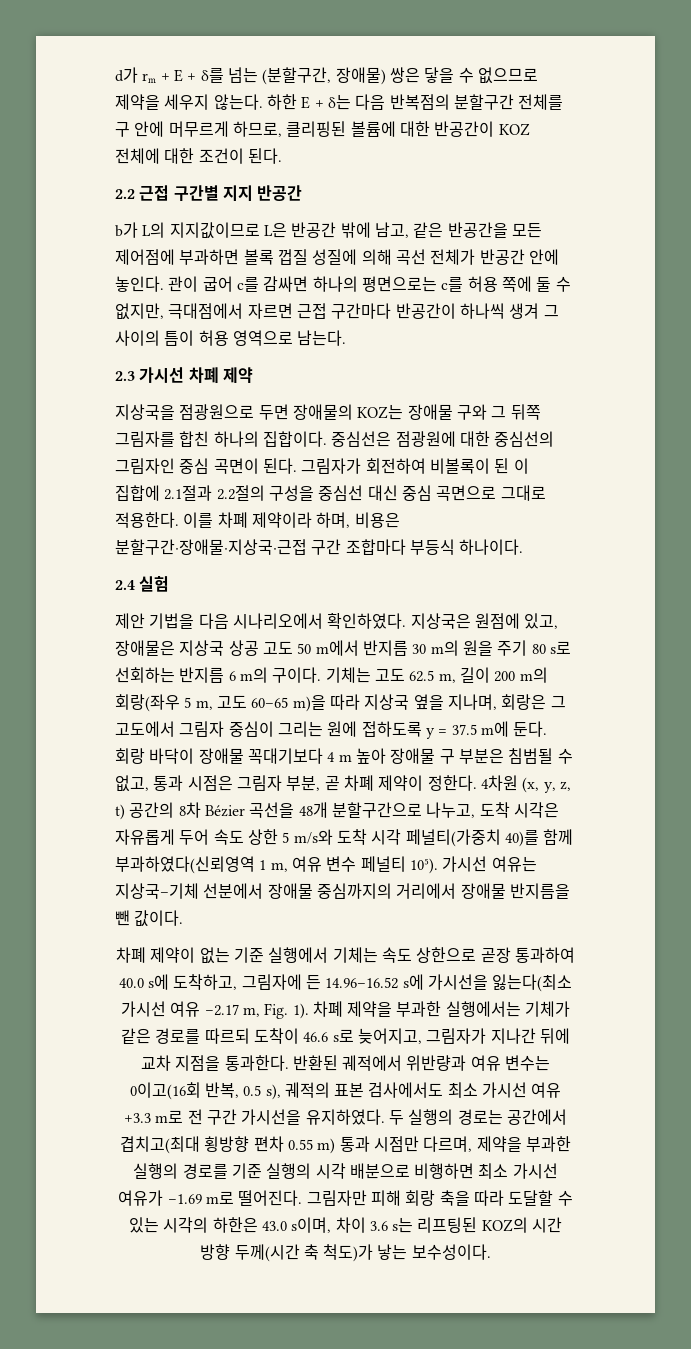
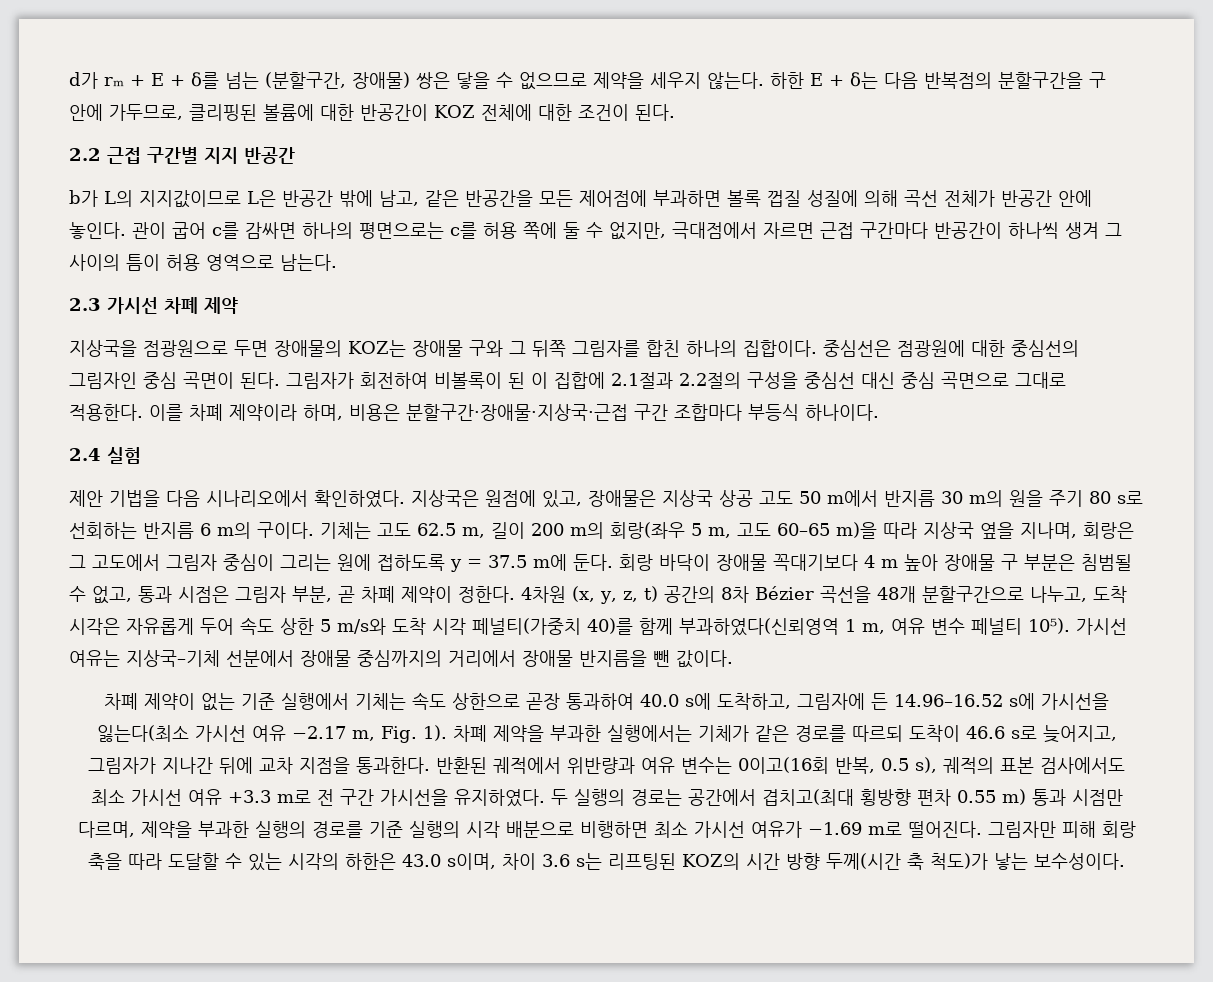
[453,94,564,110] [115,121,282,137] 분할구간 전체를 구 안에 머무르게 하므로, -> [998,72,1106,89] [69,104,183,121] 분할구간을 구 안에 가두므로,

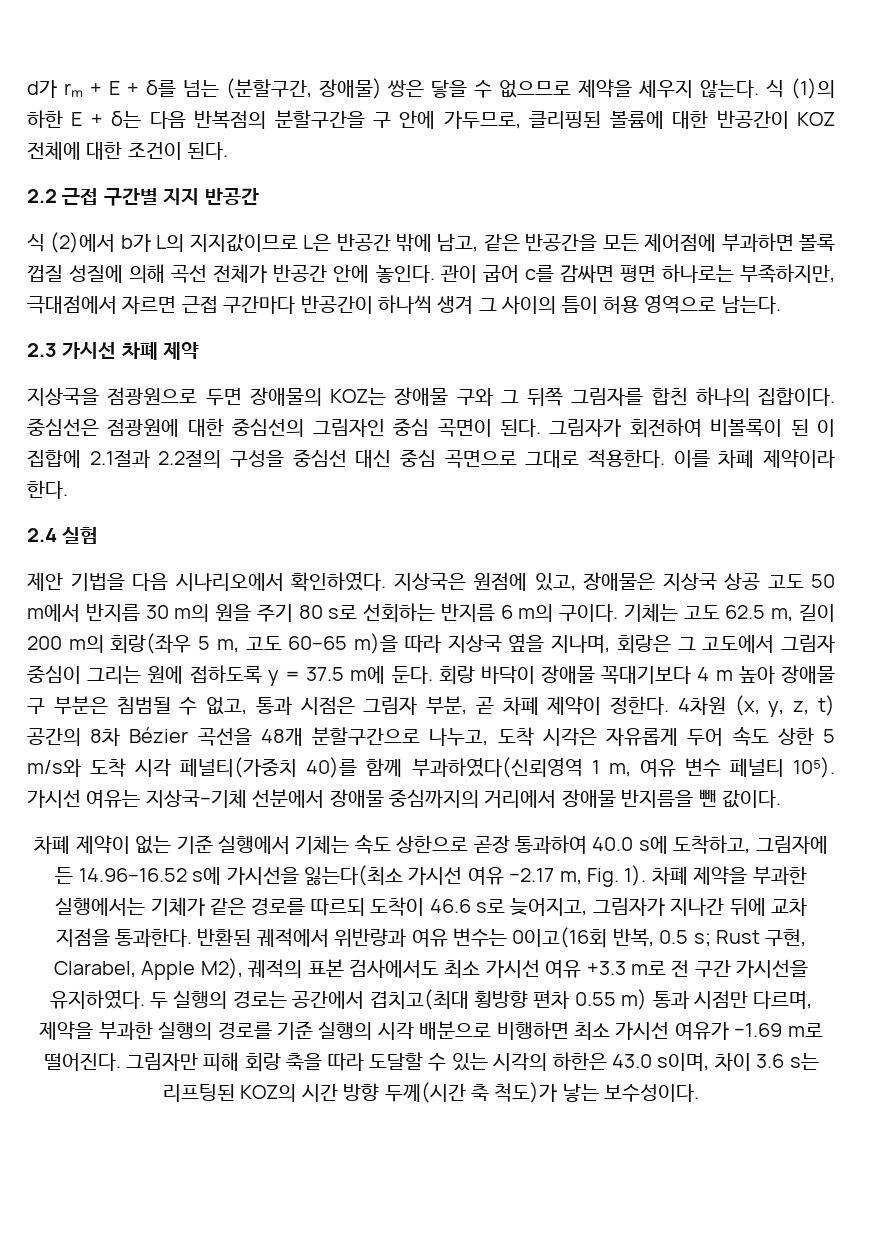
(764, 80) none -> [766,78,836,99] 식 (1)의
(295, 155) none -> [27,232,116,253] 식 (2)에서
[302,222,666,240] 하나의 평면으로는 c를 허용 쪽에 둘 수 없지만, -> [619,264,835,283] 평면 하나로는 부족하지만,
[303,404,879,421] 하며, 비용은 분할구간·장애물·지상국·근접 구간 조합마다 부등식 하나이다. -> [27,480,68,499] 한다.
[915,757,937,773] s), -> [693,929,807,947] [53,958,243,980] s; Rust 구현, Clarabel, Apple M2),

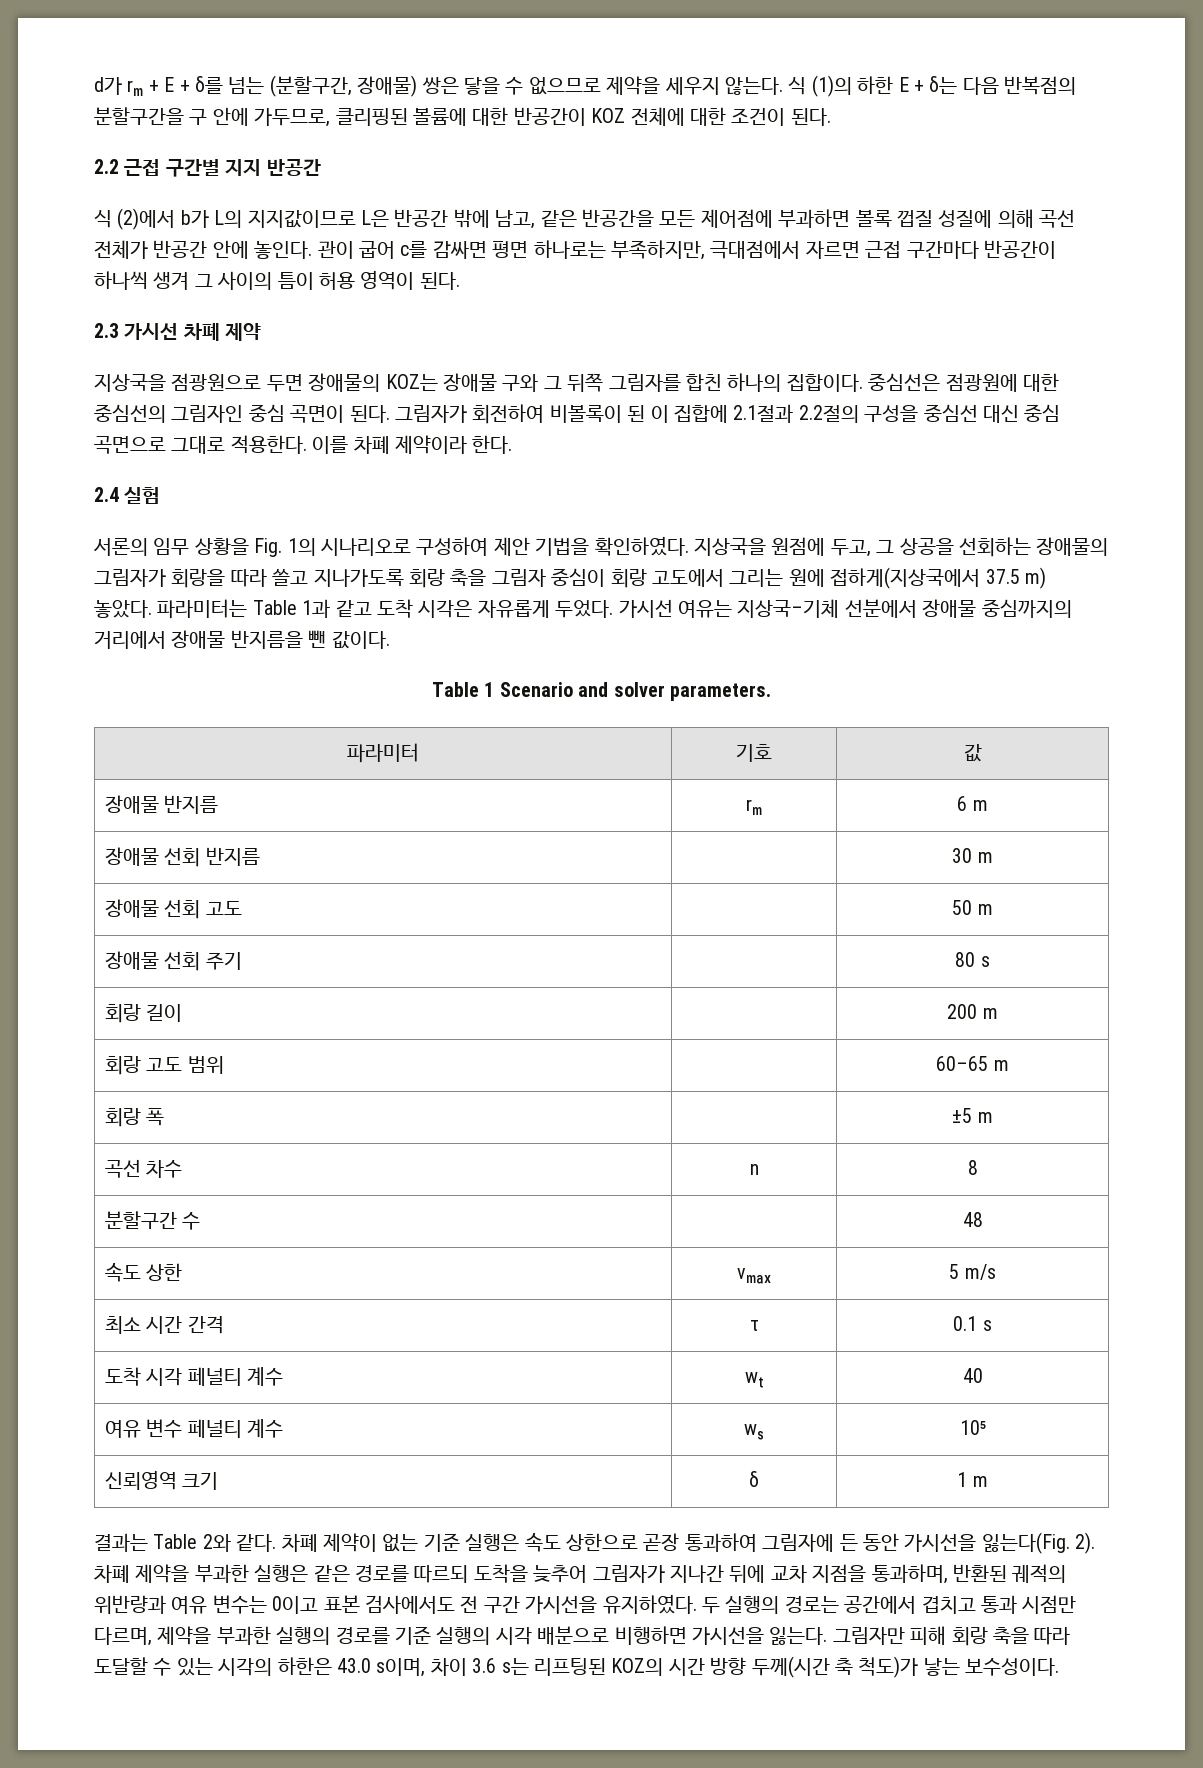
[644,294,781,314] 영역으로 남는다. -> [360,270,460,290] 영역이 된다.
[27,571,835,591] [27,603,835,623] [27,633,836,654] [27,665,835,686] [27,695,835,717] [27,726,836,746] [27,757,836,778] 제안 기법을 다음 시나리오에서 확인하였다. 지상국은 원점에 있고, 장애물은 지상국 상공 고도 50 m에서 반지름 30 m의 원을 주기 80 s로 선회하는 반지름 6 m의 구이다. 기체는 고도 62.5 m, 길이 200 m의 회랑(좌우 5 m, 고도 60–65 m)을 따라 지상국 옆을 지나며, 회랑은 그 고도에서 그림자 중심이 그리는 원에 접하도록 y = 37.5 m에 둔다. 회랑 바닥이 장애물 꼭대기보다 4 m 높아 장애물 구 부분은 침범될 수 없고, 통과 시점은 그림자 부분, 곧 차폐 제약이 정한다. 4차원 (x, y, z, t) 공간의 8차 Bézier 곡선을 48개 분할구간으로 나누고, 도착 시각은 자유롭게 두어 속도 상한 5 m/s와 도착 시각 페널티(가중치 40)를 함께 부과하였다(신뢰영역 1 m, 여유 변수 페널티 10⁵). -> [93,536,1109,557] [94,567,1046,589] [94,599,614,619] 서론의 임무 상황을 Fig. 1의 시나리오로 구성하여 제안 기법을 확인하였다. 지상국을 원점에 두고, 그 상공을 선회하는 장애물의 그림자가 회랑을 따라 쓸고 지나가도록 회랑 축을 그림자 중심이 회랑 고도에서 그리는 원에 접하게(지상국에서 37.5 m) 놓았다. 파라미터는 Table 1과 같고 도착 시각은 자유롭게 두었다.
(781, 799) none -> [432,682,771,701] [347,743,419,763] [736,744,772,762] [963,744,982,762] [104,795,219,814] [746,799,762,815] [957,796,988,811] [104,847,260,867] [952,848,993,863] [104,899,242,919] [952,900,993,915] [104,951,242,971] [955,952,990,967] [104,1004,183,1023] [947,1004,998,1019] [104,1056,224,1075] [936,1056,1009,1071] [104,1108,165,1127] [952,1108,993,1123] [104,1159,183,1178] [749,1164,759,1175] [967,1160,978,1175] [104,1211,201,1230] [962,1212,983,1227] [104,1262,183,1282] [737,1268,771,1284] [949,1264,996,1280] [104,1316,224,1334] [749,1320,759,1331] [953,1316,992,1331] [104,1367,284,1386] [744,1372,764,1388] [962,1368,983,1383] [104,1419,284,1438] [744,1424,764,1440] [959,1420,986,1435] [104,1470,219,1490] [749,1471,759,1487] [957,1472,988,1487] [94,1533,277,1552] Table 1 Scenario and solver parameters. // 파라미터 | 기호 | 값 // 장애물 반지름 | rₘ | 6 m // 장애물 선회 반지름 | | 30 m // 장애물 선회 고도 | | 50 m // 장애물 선회 주기 | | 80 s // 회랑 길이 | | 200 m // 회랑 고도 범위 | | 60–65 m // 회랑 폭 | | ±5 m // 곡선 차수 | n | 8 // 분할구간 수 | | 48 // 속도 상한 | vₘₐₓ | 5 m/s // 최소 시간 간격 | τ | 0.1 s // 도착 시각 페널티 계수 | wₜ | 40 // 여유 변수 페널티 계수 | wₛ | 10⁵ // 신뢰영역 크기 | δ | 1 m // 결과는 Table 2와 같다.
[218,835,350,854] 실행에서 기체는 -> [465,1533,520,1551] 실행은
[592,835,828,854] [55,865,647,887] 40.0 s에 도착하고, 그림자에 든 14.96–16.52 s에 가시선을 잃는다(최소 가시선 여유 −2.17 m, Fig. 1). -> [762,1532,1096,1554] 그림자에 든 동안 가시선을 잃는다(Fig. 2).
[55,897,205,916] 실행에서는 기체가 -> [254,1564,309,1582] 실행은
[370,897,588,916] 도착이 46.6 s로 늦어지고, -> [473,1564,588,1583] 도착을 늦추어
[115,927,807,948] [53,958,666,980] 통과한다. 반환된 궤적에서 위반량과 여유 변수는 0이고(16회 반복, 0.5 s; Rust 구현, Clarabel, Apple M2), 궤적의 표본 검사에서도 최소 가시선 여유 +3.3 m로 -> [871,1564,1067,1584] [94,1595,455,1614] 통과하며, 반환된 궤적의 위반량과 여유 변수는 0이고 표본 검사에서도
[369,989,648,1010] 겹치고(최대 횡방향 편차 0.55 m) -> [921,1596,976,1614] 겹치고
[573,1021,823,1040] [43,1053,121,1071] 최소 가시선 여유가 −1.69 m로 떨어진다. -> [691,1626,828,1645] 가시선을 잃는다.

